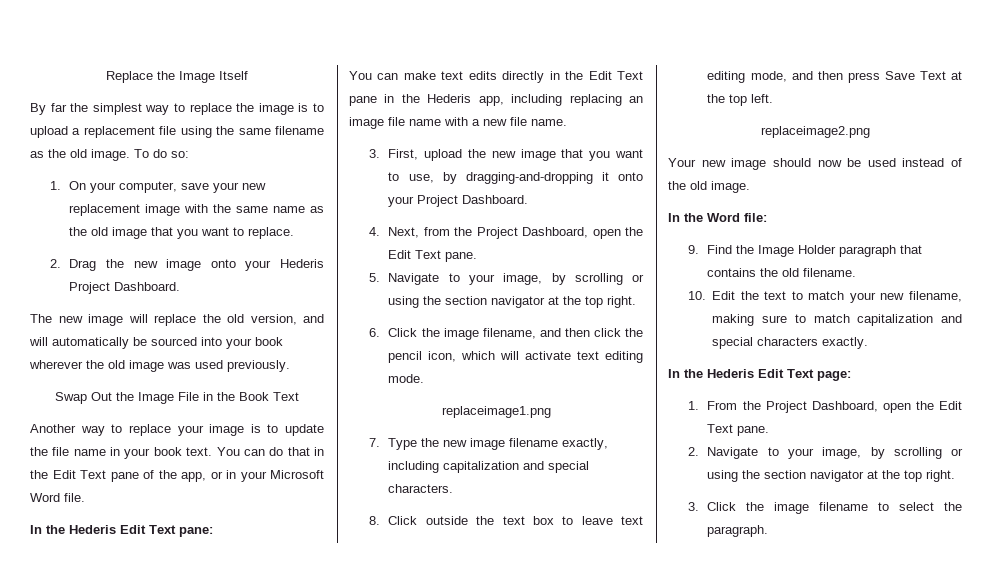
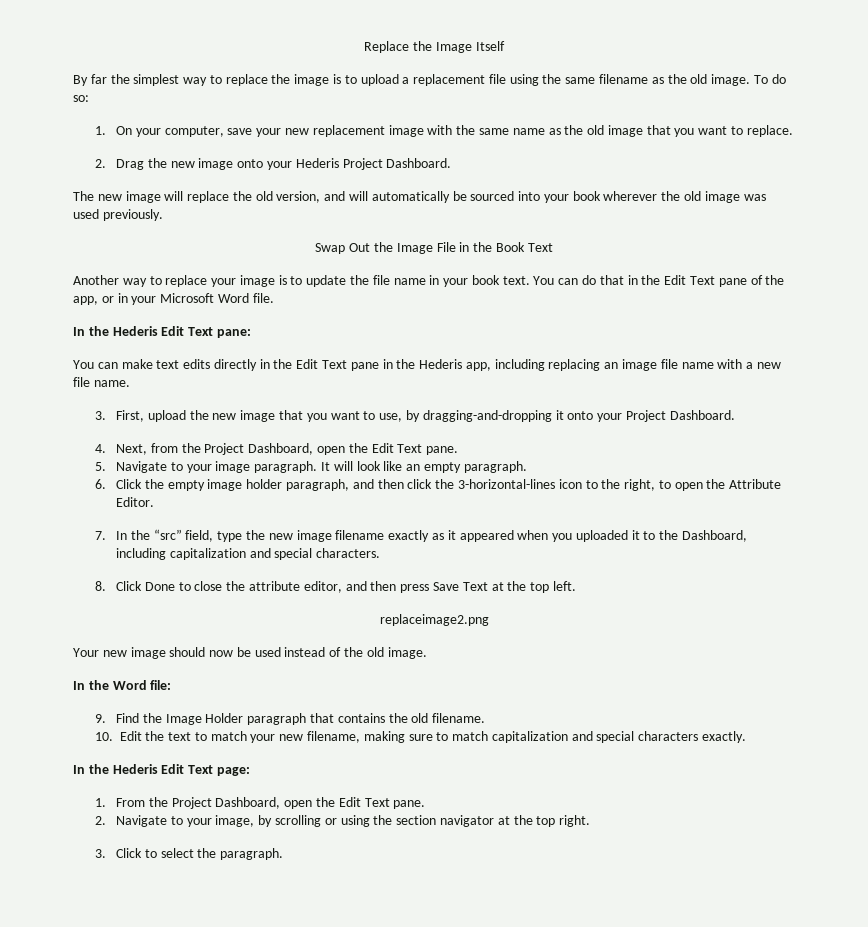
[503,273,644,285] [388,296,637,308] [368,328,643,340] [388,351,643,363] [388,374,425,383] [441,406,551,418] [368,438,609,450] image, by scrolling or using the section navigator at the top right. // 6. Click the image filename, and then click the pencil icon, which will activate text editing mode. // replaceimage1.png // 7. Type the new image filename exactly, -> [215,461,527,473] [94,479,782,491] [116,497,155,507] [94,529,747,542] image paragraph. It will look like an empty paragraph. // 6. Click the empty image holder paragraph, and then click the 3-horizontal-lines icon to the right, to open the Attribute Editor. // 7. In the “src” field, type the new image filename exactly as it appeared when you uploaded it to the Dashboard,
[425,516,643,525] [707,71,787,83] outside the text box to leave text editing mode, -> [144,581,342,593] Done to close the attribute editor,
[746,502,869,514] the image filename -> (143, 853) none

